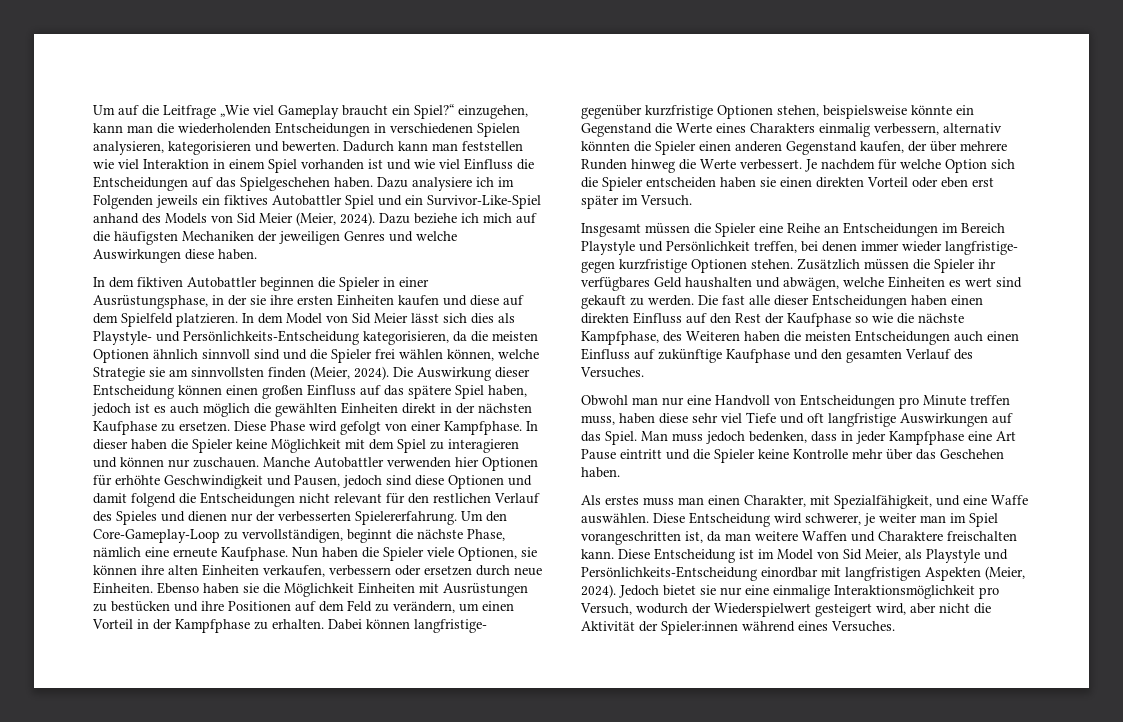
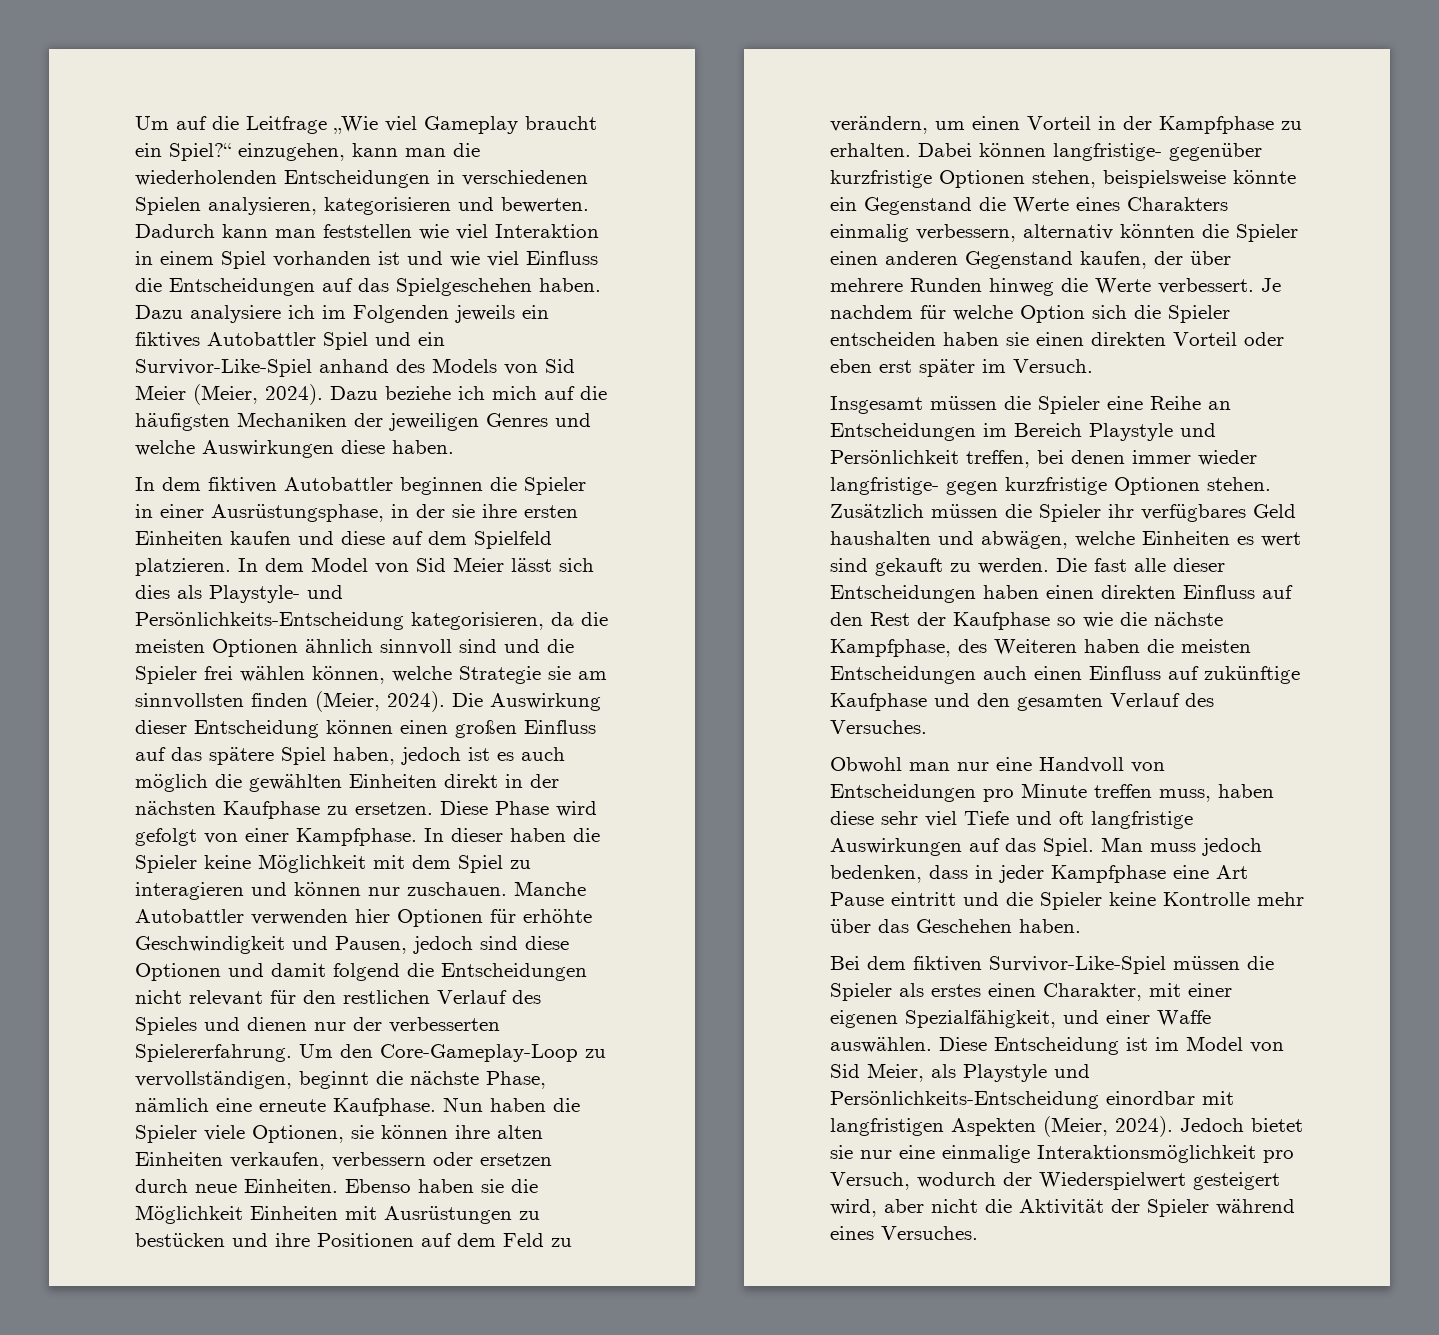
[581,495,704,506] Als erstes muss man -> [830,956,1274,974] [830,983,981,1001] Bei dem fiktiven Survivor-Like-Spiel müssen die Spieler als erstes
(830, 500) none -> [1188,983,1232,997] [830,1010,898,1028] einer eigenen
[963,495,987,505] eine -> [1106,1010,1150,1024] einer
[774,513,998,527] [581,531,1017,545] [581,548,735,563] wird schwerer, je weiter man im Spiel vorangeschritten ist, da man weitere Waffen und Charaktere freischalten kann. Diese Entscheidung -> (1119, 1046) none
[661,621,738,635] Spieler:innen -> [1147,1199,1209,1217] Spieler

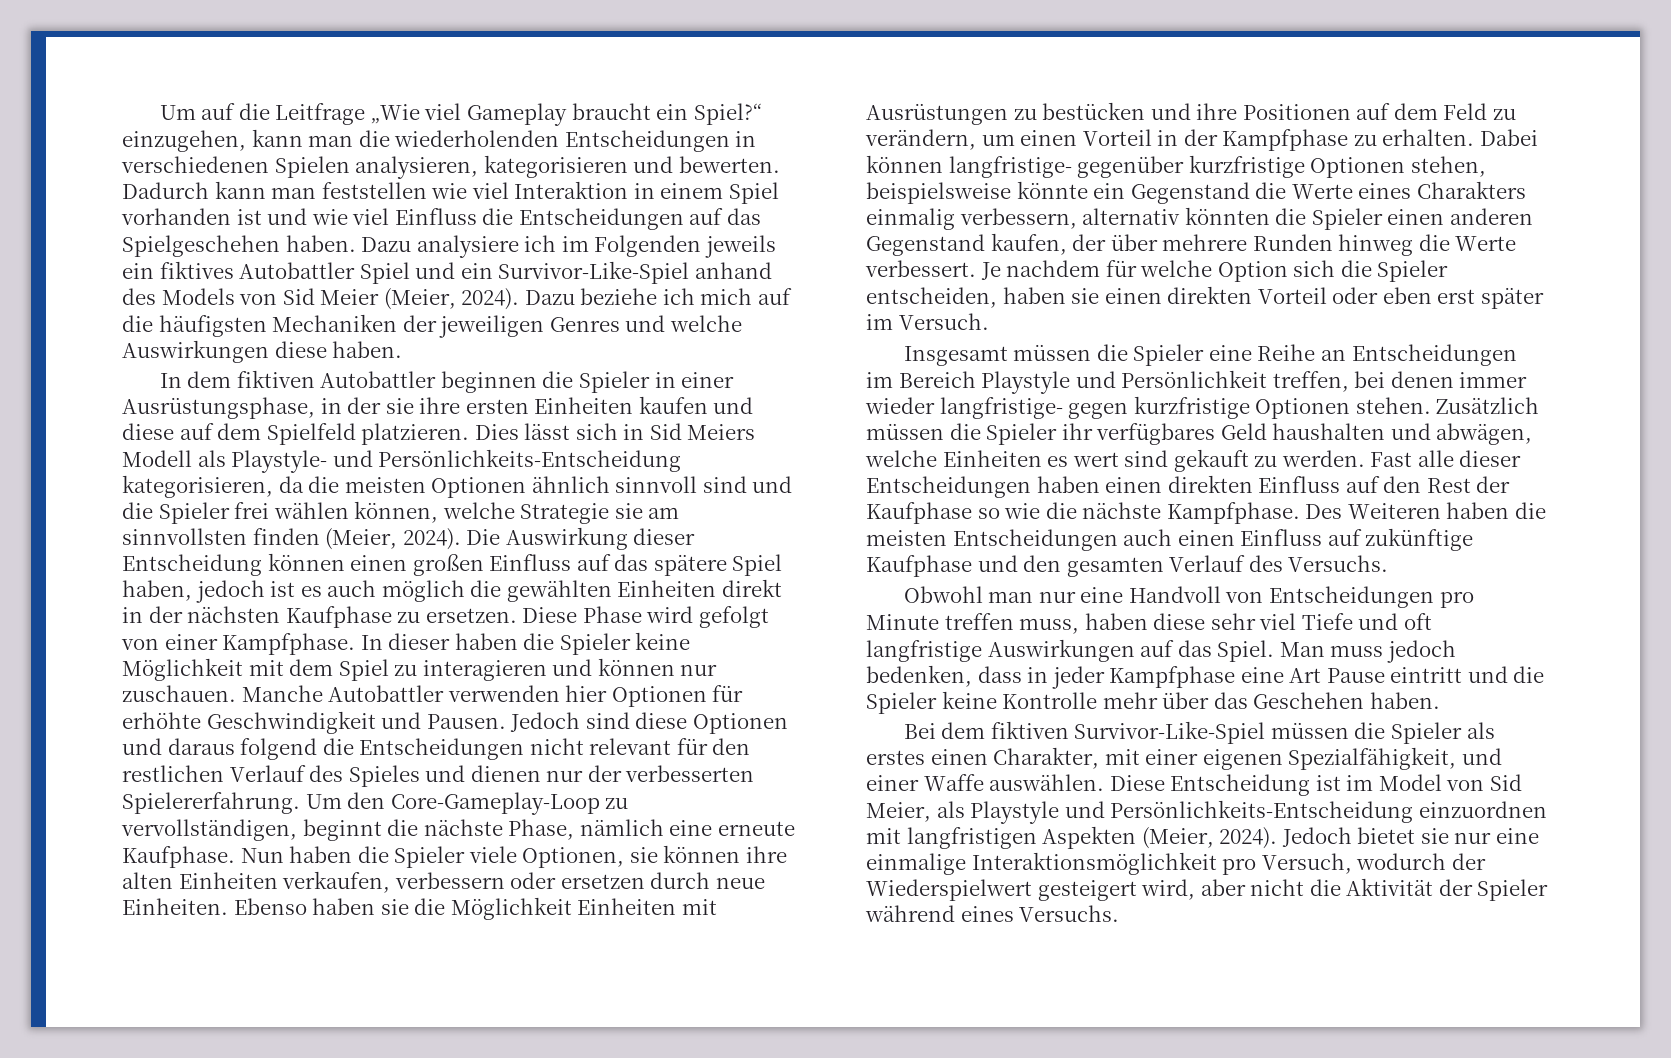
[238,557,594,574] [135,585,170,599] In dem Model von Sid Meier lässt sich dies -> [474,423,756,440] [122,450,192,467] Dies lässt sich in Sid Meiers Modell
[335,936,473,954] Pausen, jedoch -> [426,712,581,732] Pausen. Jedoch
[271,963,326,977] damit -> [167,738,235,755] daraus
[830,332,936,346] entscheiden -> [866,287,997,308] entscheiden,
[1056,558,1127,572] Die fast -> [1370,452,1413,467] Fast
[830,639,987,657] Kampfphase, des -> [1166,502,1343,524] Kampfphase. Des
[830,720,927,734] Versuches. -> [1288,555,1389,572] Versuchs.
[1106,1091,1195,1105] einordbar -> [1418,801,1547,818] einzuordnen
[881,1226,978,1240] Versuches. -> [1019,905,1120,922] Versuchs.

